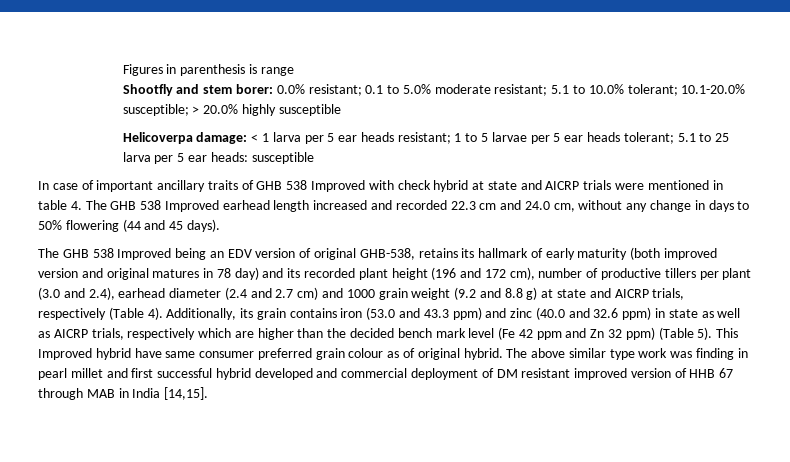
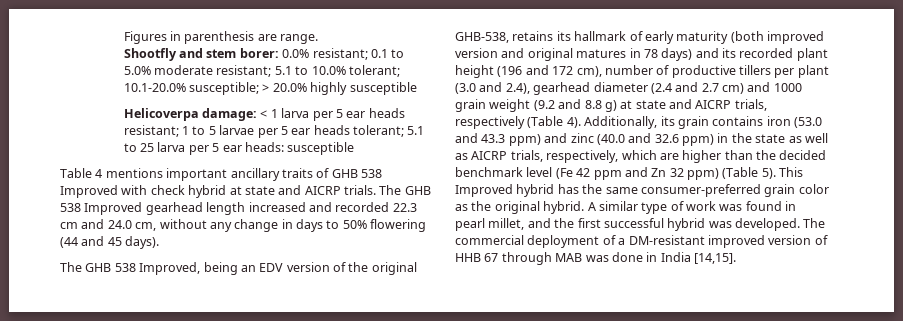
[249,64,294,76] is range -> [257,34,319,44] are range.
[38,180,94,190] In case of -> [60,168,163,178] Table 4 mentions
[583,180,723,190] [38,200,270,212] trials were mentioned in table 4. The GHB 538 Improved earhead -> [344,185,431,195] [60,202,203,215] trials. The GHB 538 Improved gearhead
[117,248,172,260] Improved -> [139,262,201,275] Improved,
(312, 253) none -> [348,262,369,272] the
[234,267,259,280] day) -> [661,48,693,61] days)
[118,288,166,298] earhead -> [533,82,591,95] gearhead
(666, 313) none -> [731,133,752,143] the
[127,328,196,340] respectively -> [546,150,619,163] respectively,
[397,328,466,338] bench mark -> [455,167,523,177] benchmark
[134,348,566,360] have same consumer preferred grain colour as of original hybrid. The above -> [557,184,829,197] [455,201,596,214] has the same consumer-preferred grain color as the original hybrid. A
(635, 354) none -> [670,201,684,211] of
[696,348,735,360] finding -> [745,201,782,211] found
[70,368,338,380] millet and first successful hybrid developed and -> [488,218,826,231] millet, and the first successful hybrid was developed. The
[496,368,571,378] DM resistant -> [618,235,705,245] a DM-resistant
(115, 393) none -> [585,252,643,262] was done

